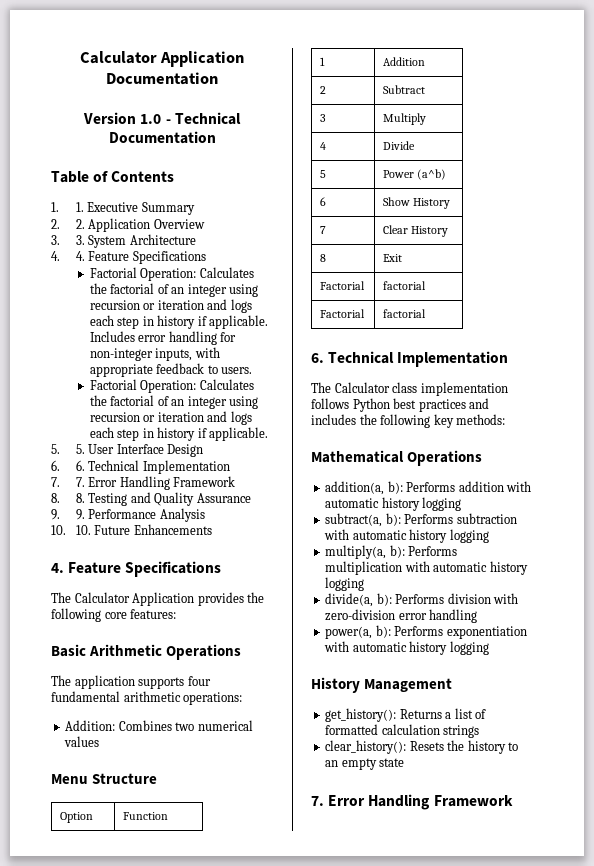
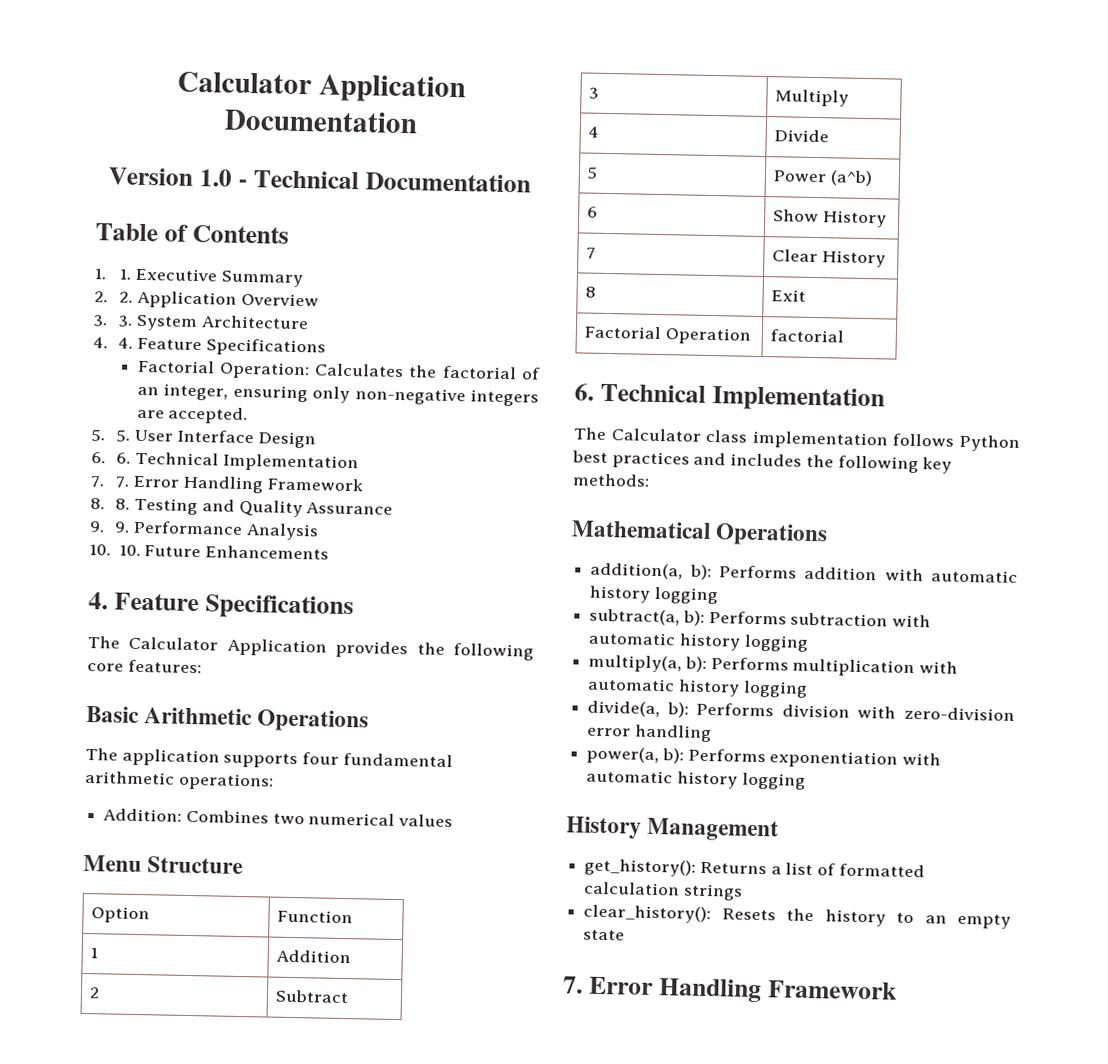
[187,284,259,297] [89,299,252,313] [89,315,269,329] [89,331,237,345] [89,347,220,361] [89,363,253,377] [89,379,254,393] [89,395,259,409] [89,411,252,425] [89,427,269,441] integer using recursion or iteration and logs each step in history if applicable. Includes error handling for non-integer inputs, with appropriate feedback to users. // Factorial Operation: Calculates the factorial of an integer using recursion or iteration and logs each step in history if applicable. -> [163,383,539,407] [136,406,249,425] integer, ensuring only non-negative integers are accepted.
[383,281,427,290] [320,309,366,318] | factorial // Factorial -> [665,327,752,345] Operation

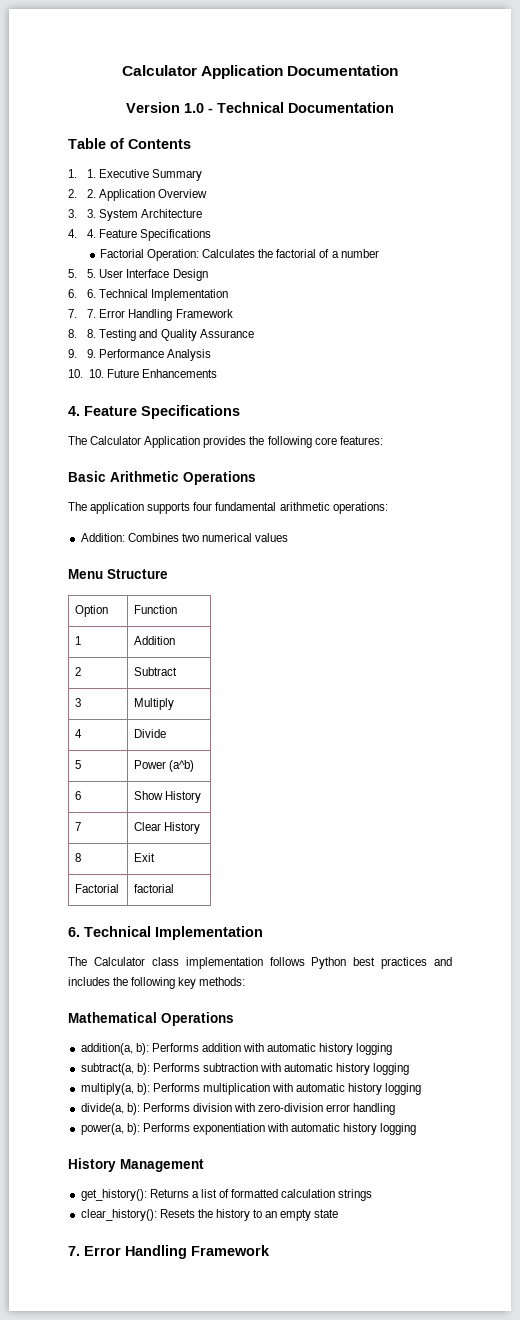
[136,383,539,407] [136,406,249,425] an integer, ensuring only non-negative integers are accepted. -> [331,249,379,258] a number
[665,327,752,345] Operation -> (120, 888) none

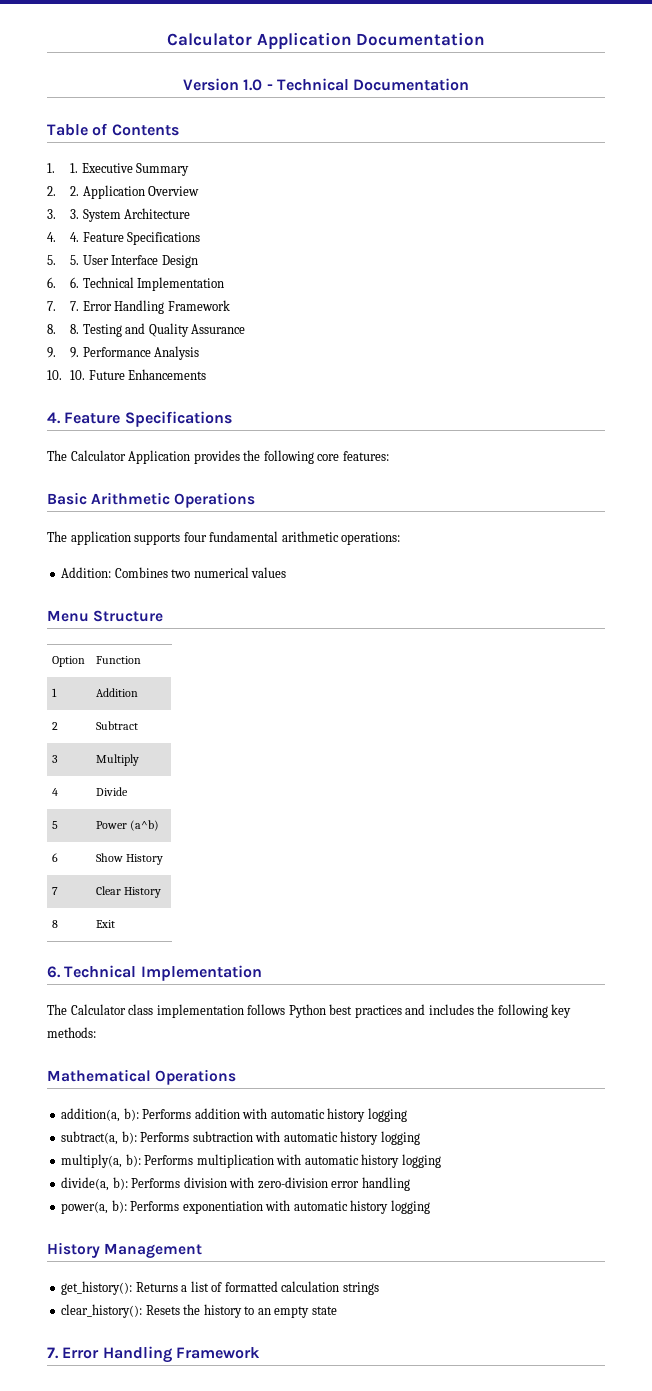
[99,249,379,261] // Factorial Operation: Calculates the factorial of a number -> (201, 238) none
[75,884,120,893] [134,884,175,893] // Factorial | factorial -> (116, 924) none

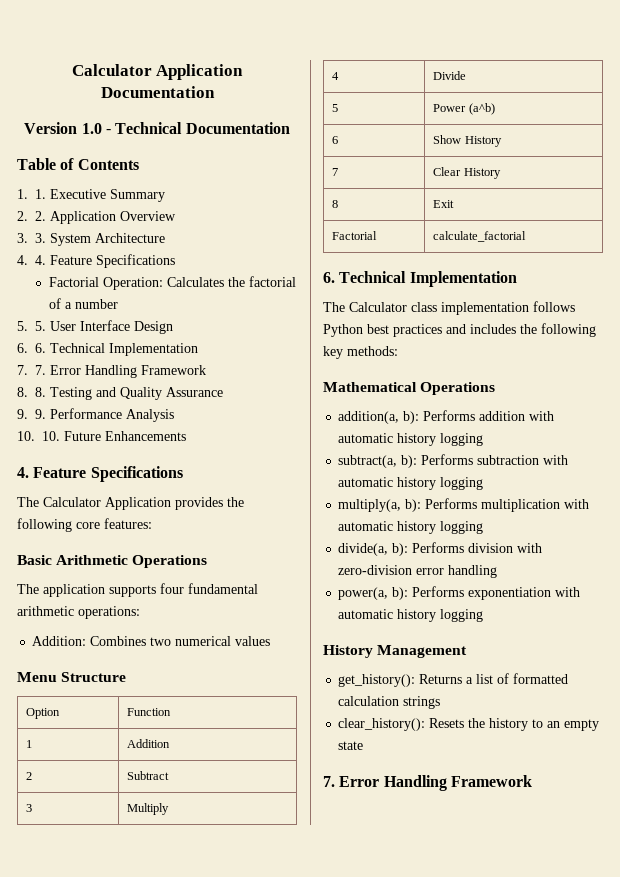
(201, 238) none -> [48,276,296,290] [48,298,118,309] // Factorial Operation: Calculates the factorial of a number
(116, 924) none -> [332,231,378,240] [433,231,527,242] // Factorial | calculate_factorial

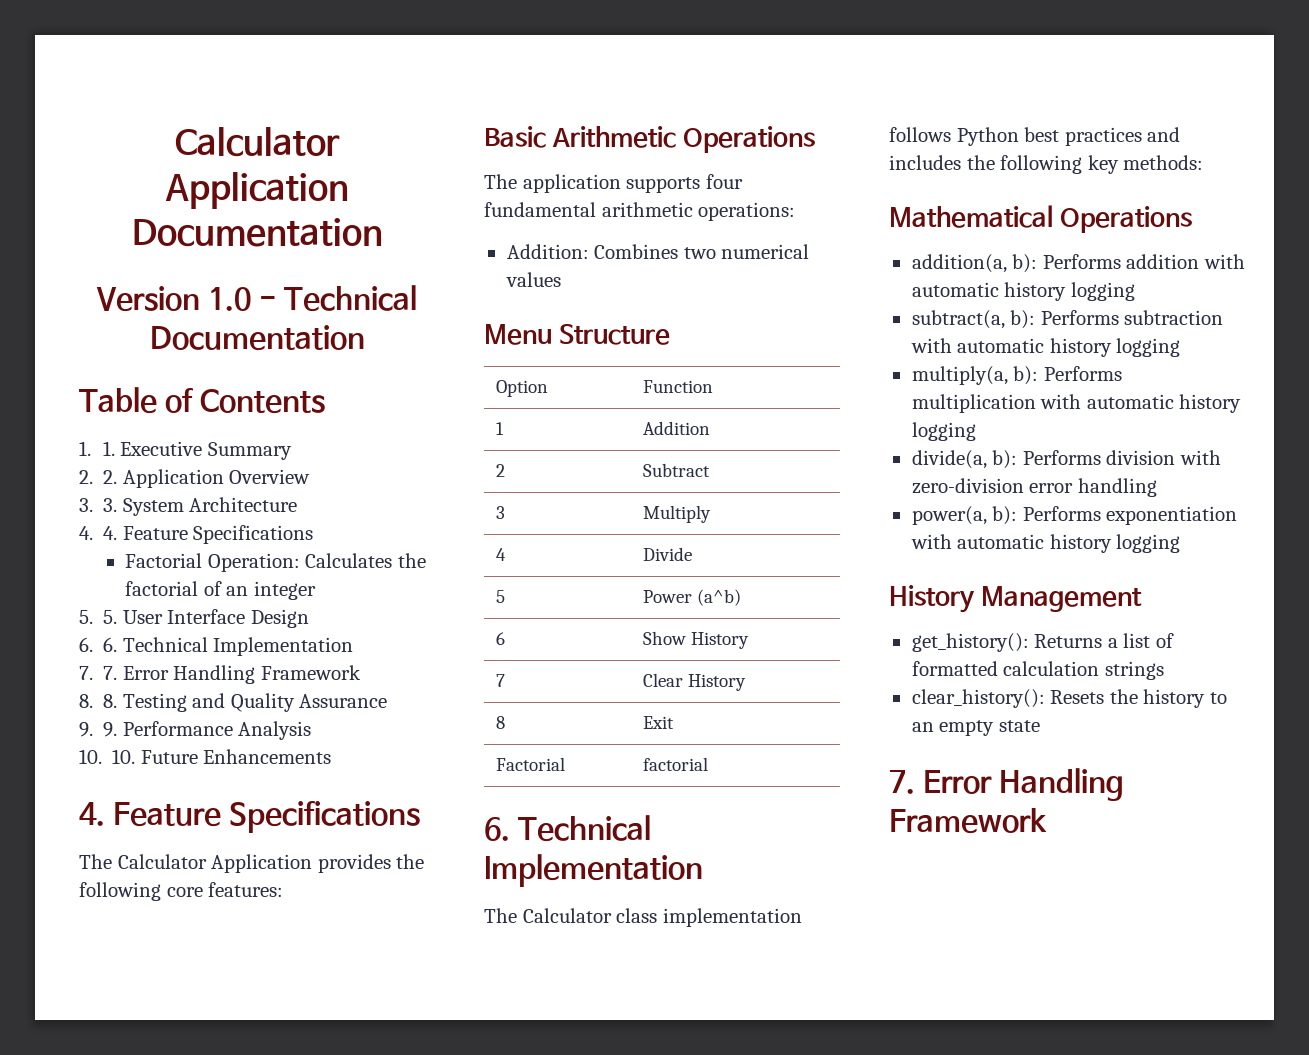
[64,299,118,309] a number -> [226,581,316,600] an integer
[433,231,527,242] calculate_factorial -> [642,757,708,771] factorial

